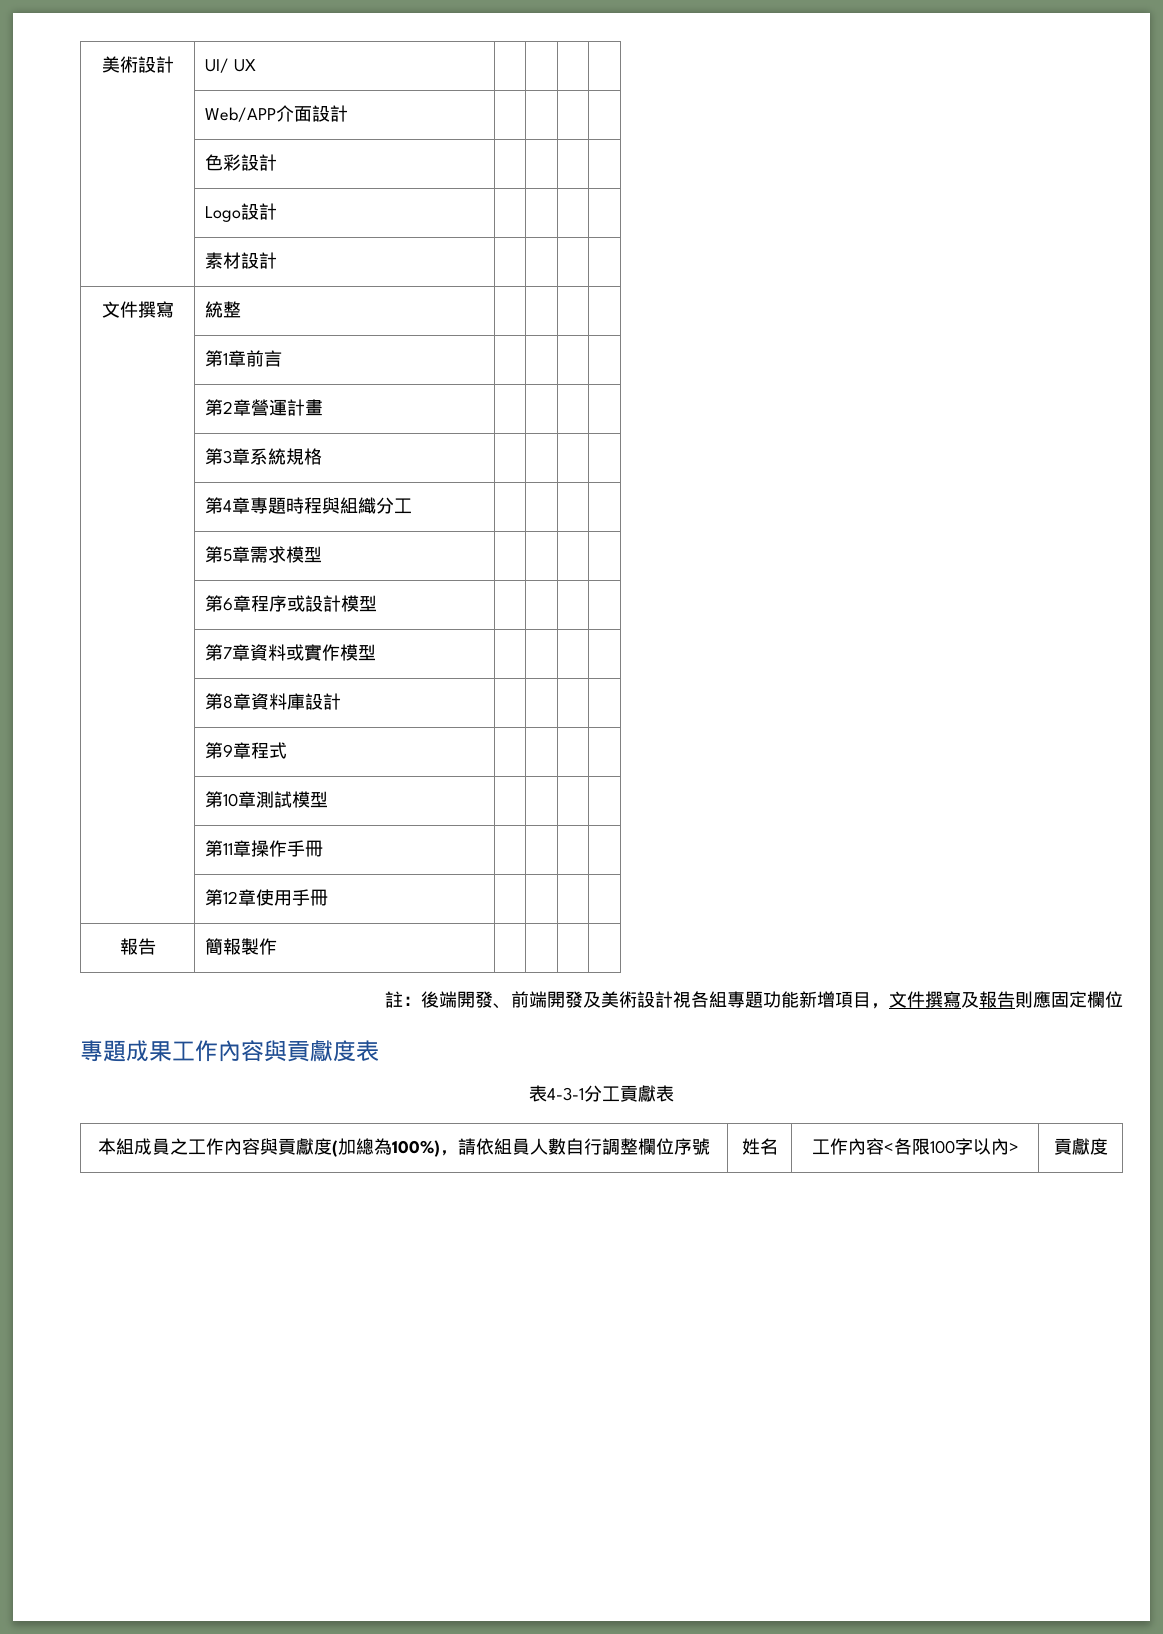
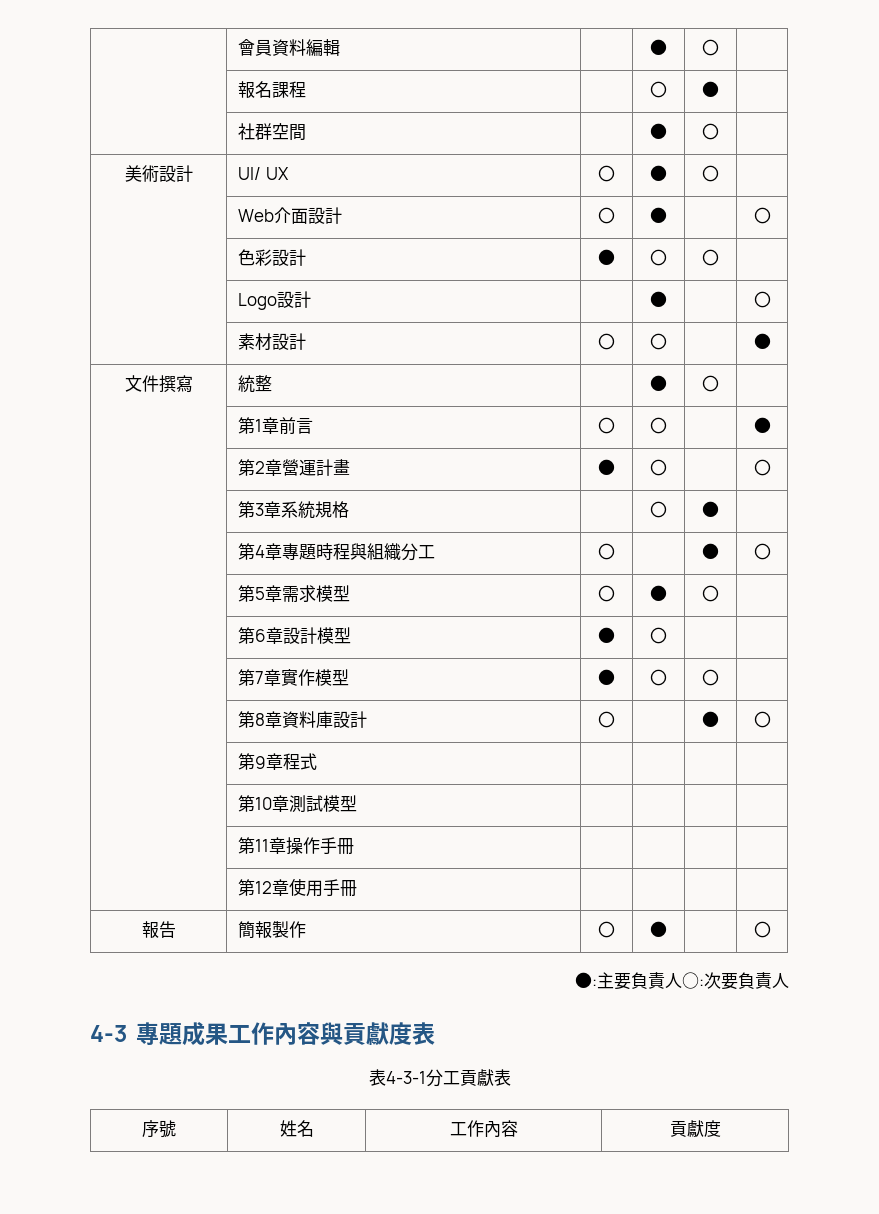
(101, 64) none -> [238,39,341,56] [650,39,667,55] [702,39,719,56] [238,81,307,98] [650,81,667,98] [702,81,719,97] [238,123,307,141] [650,123,667,139] [702,123,719,140] | 會員資料編輯 | | ● | 〇 | // | 報名課程 | | 〇 | ● | // | 社群空間 | | ● | 〇 | //
[205,107,277,122] | | | // | Web/APP -> [598,165,615,182] [650,165,667,181] [702,165,719,182] [238,209,275,222] 〇 | ● | 〇 | // | Web
(349, 113) | | | -> [598,207,615,224] [650,207,667,223] [753,207,771,224] 〇 | ● | | 〇
(278, 162) | | -> [598,249,615,265] [650,249,667,266] [702,249,719,266] ● | 〇 | 〇
(278, 211) | | -> [650,291,667,307] [753,291,771,308] ● | | 〇
(278, 260) | | | -> [598,333,615,350] [650,333,667,350] [753,333,771,349] 〇 | 〇 | | ●
(242, 309) | -> [650,375,667,391] [702,375,719,392] ● | 〇
(283, 358) | | | -> [598,417,615,434] [650,417,667,434] [753,417,771,433] 〇 | 〇 | | ●
(324, 407) | | | -> [598,459,615,475] [650,459,667,476] [753,459,771,476] ● | 〇 | | 〇
(323, 456) | -> [650,501,667,518] [702,501,719,517] 〇 | ●
(413, 506) | | | -> [598,543,615,560] [702,543,719,559] [753,543,771,560] 〇 | | ● | 〇
(323, 554) | | -> [598,585,615,602] [650,585,667,601] [702,585,719,602] 〇 | ● | 〇
[251,595,306,612] 程序或 -> (284, 635) none
(378, 603) | -> [598,627,615,643] [650,627,667,644] ● | 〇
[250,644,305,661] 資料或 -> (282, 677) none
(377, 652) | | -> [598,669,615,685] [650,669,667,686] [702,669,719,686] ● | 〇 | 〇
(342, 701) | | | -> [598,711,615,728] [702,711,719,727] [753,711,771,728] 〇 | | ● | 〇
[385,991,1123,1009] | | | // 註：後端開發、前端開發及美術設計視各組專題功能新增項目，文件撰寫及報告則應固定欄位 // -> [598,921,615,938] [650,921,667,937] [753,921,771,938] [575,972,789,990] [90,1025,127,1042] 〇 | ● | | 〇 // ●:主要負責人○:次要負責人 // 4-3
[98,1138,674,1157] 本組成員之工作內容與貢獻度(加總為100%)，請依組員人數自行調整欄位 -> (511, 1077) none
[883,1138,1019,1155] <各限100字以內> -> (518, 1128) none

